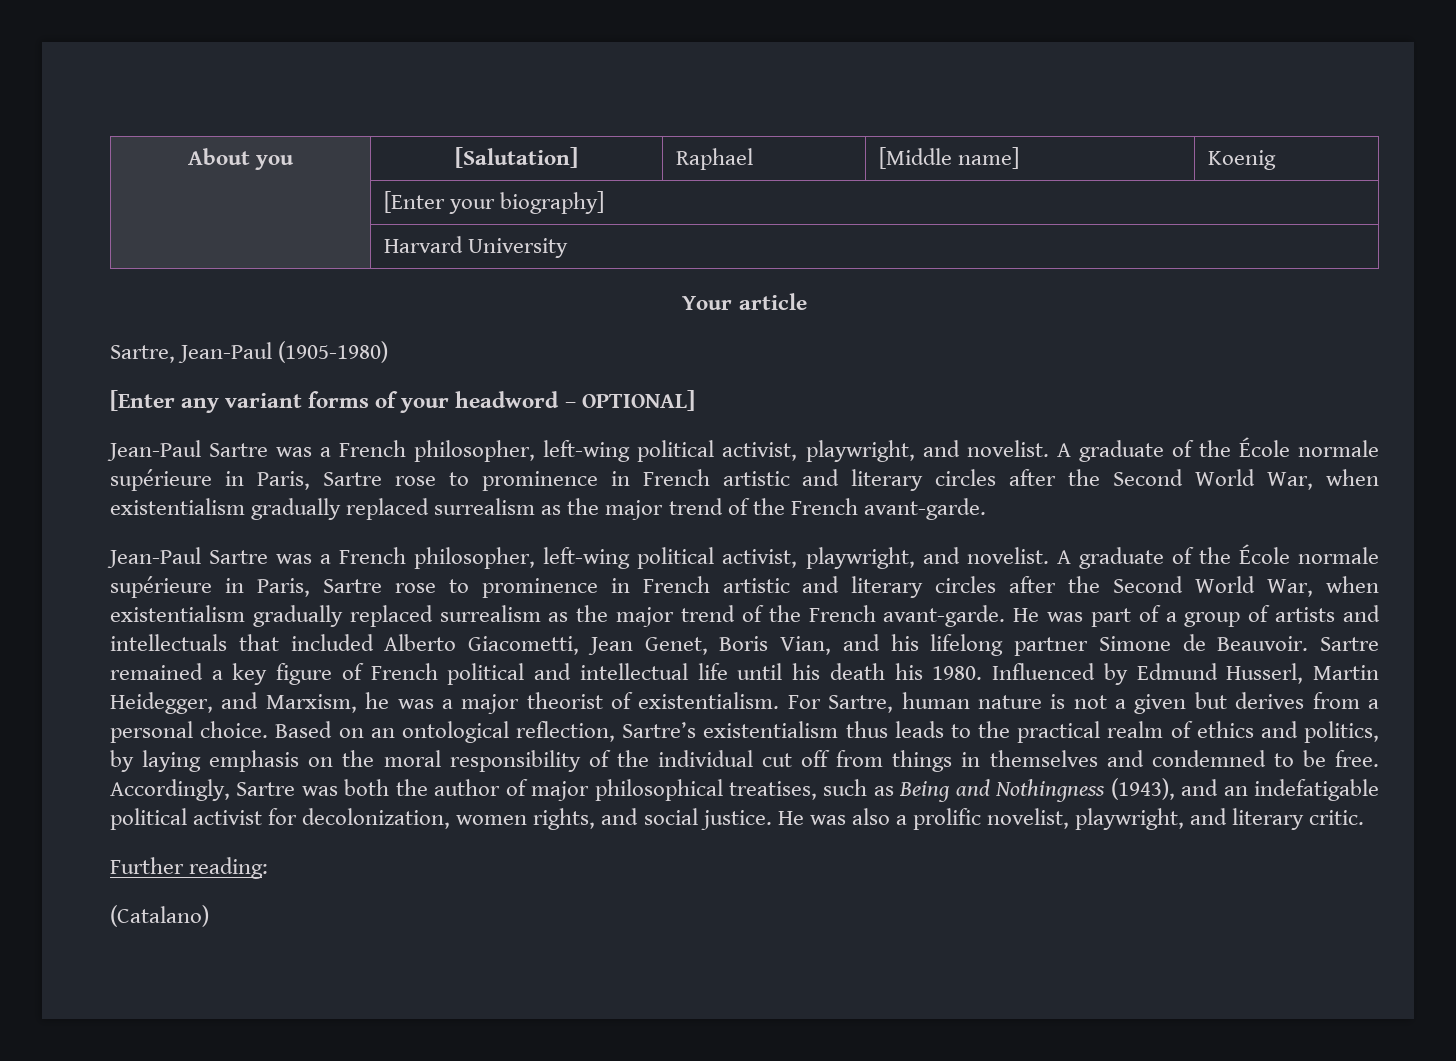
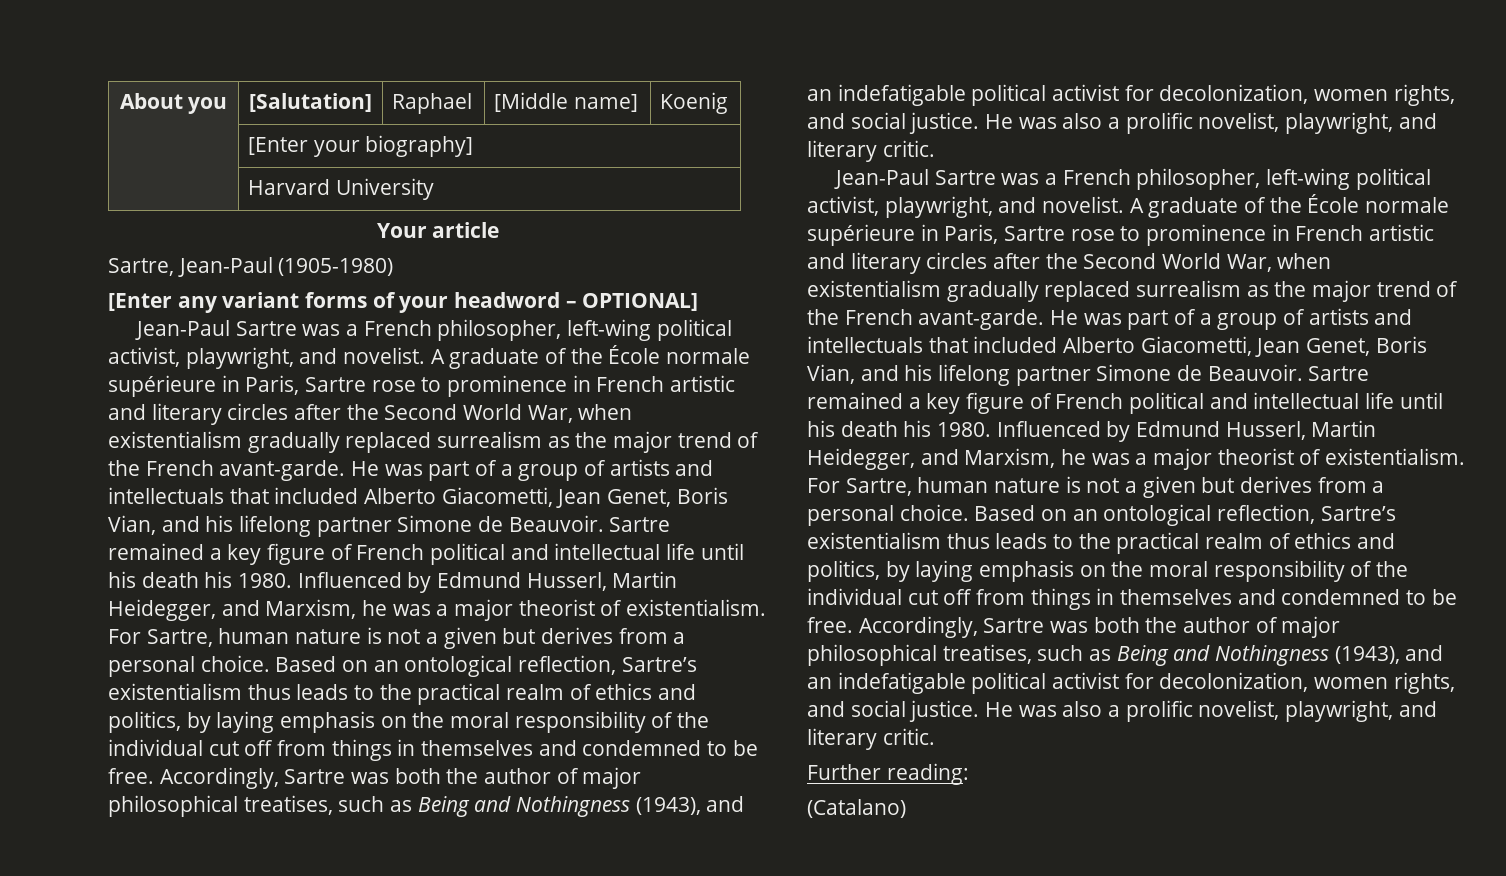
(986, 509) none -> [351,459,714,481] [108,487,728,508] [108,515,671,537] [108,543,744,565] [108,571,678,593] [108,599,767,621] [108,627,686,649] [108,655,697,677] [108,683,697,705] [108,711,710,733] [108,739,758,761] [108,767,642,789] [108,795,745,817] [807,84,1455,106] [807,112,1437,134] [807,140,935,162] He was part of a group of artists and intellectuals that included Alberto Giacometti, Jean Genet, Boris Vian, and his lifelong partner Simone de Beauvoir. Sartre remained a key figure of French political and intellectual life until his death his 1980. Influenced by Edmund Husserl, Martin Heidegger, and Marxism, he was a major theorist of existentialism. For Sartre, human nature is not a given but derives from a personal choice. Based on an ontological reflection, Sartre’s existentialism thus leads to the practical realm of ethics and politics, by laying emphasis on the moral responsibility of the individual cut off from things in themselves and condemned to be free. Accordingly, Sartre was both the author of major philosophical treatises, such as Being and Nothingness (1943), and an indefatigable political activist for decolonization, women rights, and social justice. He was also a prolific novelist, playwright, and literary critic.

